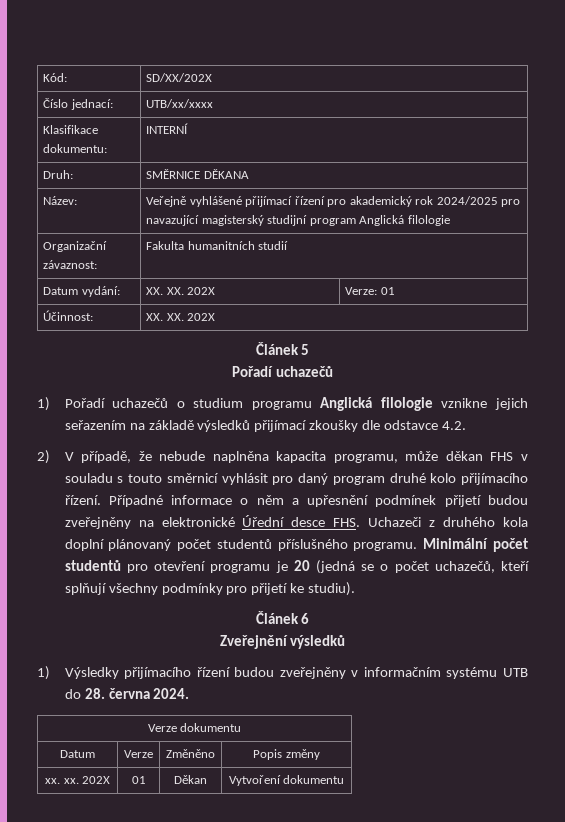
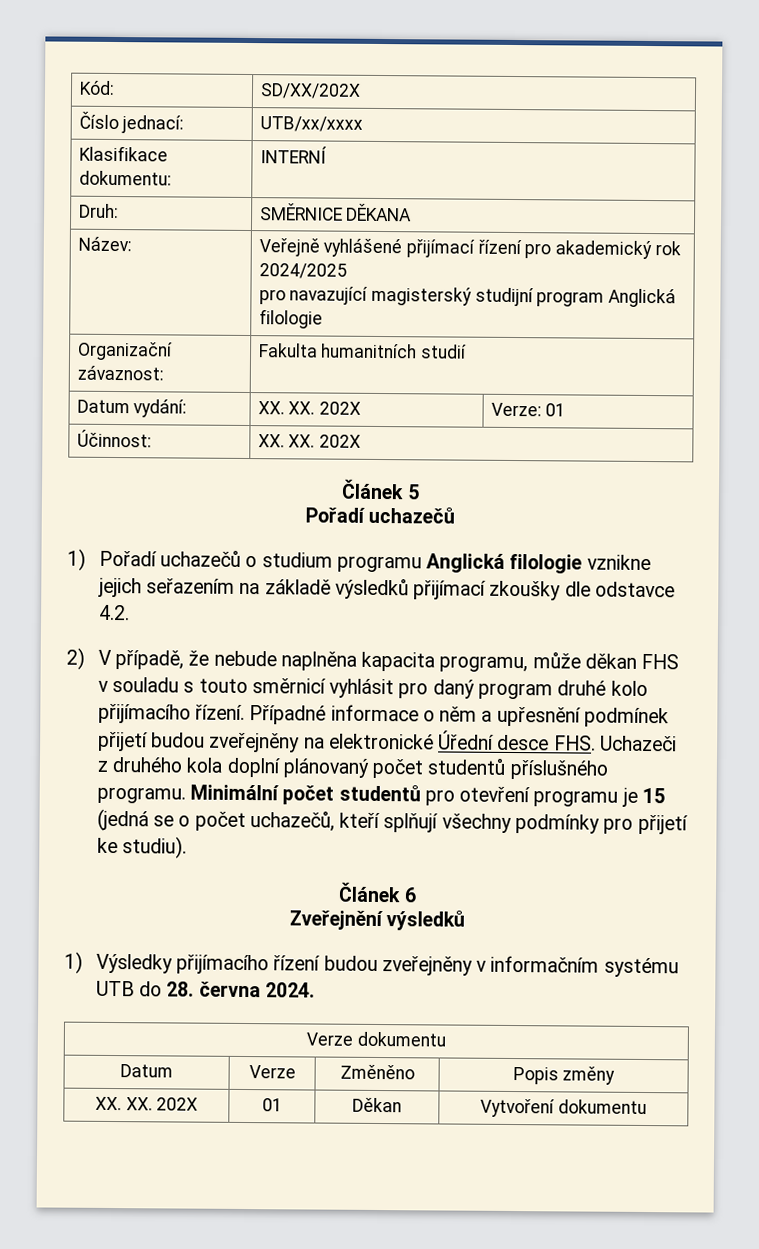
(498, 200) none -> (347, 271) //
[293,560,310,571] 20 -> [641,787,665,804] 15
[44,778,79,784] xx. xx. -> [94,1096,153,1111] XX. XX.

